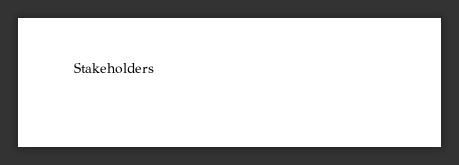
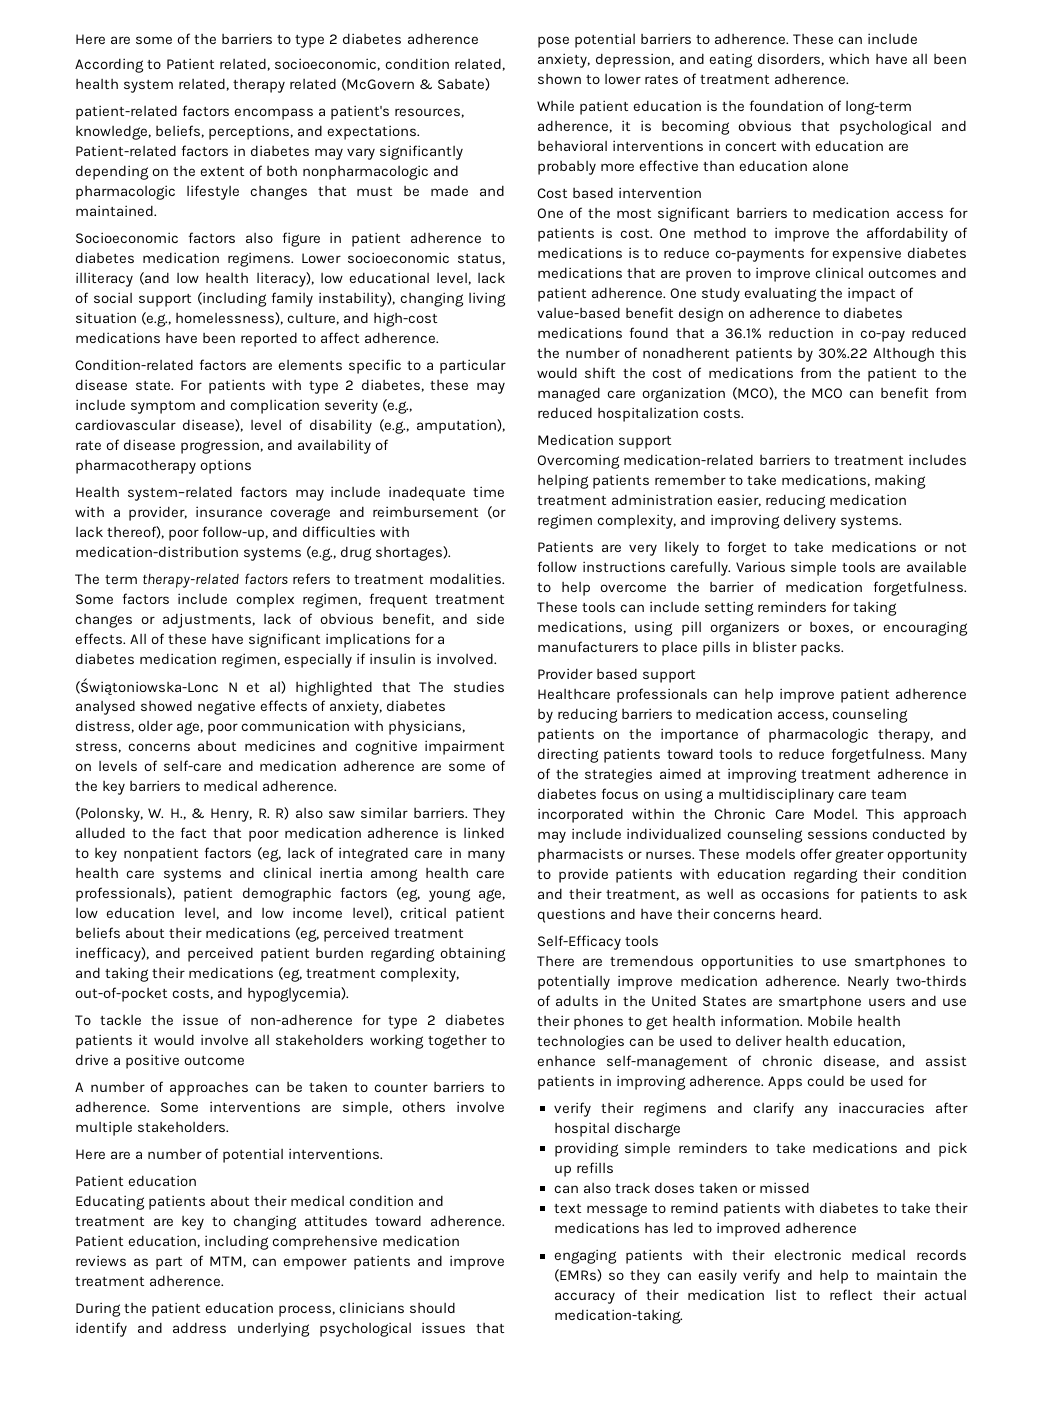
[74,62,154,74] Stakeholders -> [75,33,479,48] [75,58,505,73] [75,78,491,93] [75,105,465,120] [75,125,421,140] [75,145,464,160] [75,165,460,180] [75,185,506,200] [75,205,157,217] [75,232,506,247] [75,252,505,267] [75,272,505,287] [75,292,506,307] [75,312,439,327] [75,332,440,347] [75,359,506,374] [75,379,505,394] [75,399,413,414] [75,419,505,434] [75,439,390,454] [75,459,253,474] [75,486,505,501] [75,506,506,521] [75,526,411,541] [75,546,452,561] [75,573,505,588] [75,593,505,608] [75,613,505,628] [75,633,446,648] [75,653,498,668] [75,678,506,696] [75,700,447,715] [75,720,466,735] [75,740,505,755] [75,760,507,772] [75,780,338,795] [75,807,506,822] [75,827,505,842] [75,847,506,862] [75,867,505,882] [75,887,505,902] [75,907,505,922] [75,927,465,942] [75,947,506,962] [75,967,460,982] [75,987,350,1002] [75,1014,505,1029] [75,1034,505,1049] [75,1054,246,1069] [75,1081,505,1096] [75,1101,505,1116] [75,1121,230,1136] [75,1148,384,1163] [75,1175,198,1187] [75,1195,445,1210] [75,1215,505,1230] [75,1235,461,1250] [75,1255,506,1270] [75,1275,225,1287] [75,1302,457,1317] [75,1322,505,1337] [537,33,919,48] [537,53,967,68] [537,73,850,85] [537,100,913,115] [537,120,967,135] [537,140,910,152] [537,160,850,175] [537,187,703,199] [537,207,968,222] [537,227,968,242] [537,247,967,262] [537,267,967,282] [537,287,915,302] [537,307,904,322] [537,327,967,342] [537,347,967,362] [537,367,967,382] [537,387,967,402] [537,407,745,422] [537,434,673,449] [537,454,967,469] [537,474,927,489] [537,494,908,509] [537,514,903,529] [537,541,967,556] [537,561,967,576] [537,581,967,596] [537,601,898,616] [537,621,968,636] [537,641,845,656] [537,668,697,683] [537,688,967,703] [537,708,909,723] [537,728,967,743] [537,748,968,763] [537,768,967,783] [537,788,908,803] [537,808,967,823] [537,828,967,843] [537,848,967,863] [537,868,967,883] [537,888,967,903] [537,908,823,923] [537,935,660,950] [537,955,967,970] [537,975,967,990] [537,995,967,1010] [537,1015,902,1030] [537,1035,906,1050] [537,1055,967,1070] [537,1075,928,1090] [553,1102,968,1117] [553,1122,681,1137] [553,1142,967,1157] [553,1162,614,1177] [553,1182,810,1194] [553,1202,968,1217] [553,1222,857,1237] [553,1249,968,1264] [553,1269,967,1284] [553,1289,967,1304] [553,1309,683,1324] Here are some of the barriers to type 2 diabetes adherence // According to Patient related, socioeconomic, condition related, health system related, therapy related (McGovern & Sabate) // patient-related factors encompass a patient's resources, knowledge, beliefs, perceptions, and expectations. Patient-related factors in diabetes may vary significantly depending on the extent of both nonpharmacologic and pharmacologic lifestyle changes that must be made and maintained. // Socioeconomic factors also figure in patient adherence to diabetes medication regimens. Lower socioeconomic status, illiteracy (and low health literacy), low educational level, lack of social support (including family instability), changing living situation (e.g., homelessness), culture, and high-cost medications have been reported to affect adherence. // Condition-related factors are elements specific to a particular disease state. For patients with type 2 diabetes, these may include symptom and complication severity (e.g., cardiovascular disease), level of disability (e.g., amputation), rate of disease progression, and availability of pharmacotherapy options // Health system–related factors may include inadequate time with a provider, insurance coverage and reimbursement (or lack thereof), poor follow-up, and difficulties with medication-distribution systems (e.g., drug shortages). // The term therapy-related factors refers to treatment modalities. Some factors include complex regimen, frequent treatment changes or adjustments, lack of obvious benefit, and side effects. All of these have significant implications for a diabetes medication regimen, especially if insulin is involved. // (Świątoniowska-Lonc N et al) highlighted that The studies analysed showed negative effects of anxiety, diabetes distress, older age, poor communication with physicians, stress, concerns about medicines and cognitive impairment on levels of self-care and medication adherence are some of the key barriers to medical adherence. // (Polonsky, W. H., & Henry, R. R) also saw similar barriers. They alluded to the fact that poor medication adherence is linked to key nonpatient factors (eg, lack of integrated care in many health care systems and clinical inertia among health care professionals), patient demographic factors (eg, young age, low education level, and low income level), critical patient beliefs about their medications (eg, perceived treatment inefficacy), and perceived patient burden regarding obtaining and taking their medications (eg, treatment complexity, out-of-pocket costs, and hypoglycemia). // To tackle the issue of non-adherence for type 2 diabetes patients it would involve all stakeholders working together to drive a positive outcome // A number of approaches can be taken to counter barriers to adherence. Some interventions are simple, others involve multiple stakeholders. // Here are a number of potential interventions. // Patient education // Educating patients about their medical condition and treatment are key to changing attitudes toward adherence. Patient education, including comprehensive medication reviews as part of MTM, can empower patients and improve treatment adherence. // During the patient education process, clinicians should identify and address underlying psychological issues that pose potential barriers to adherence. These can include anxiety, depression, and eating disorders, which have all been shown to lower rates of treatment adherence. // While patient education is the foundation of long-term adherence, it is becoming obvious that psychological and behavioral interventions in concert with education are probably more effective than education alone // Cost based intervention // One of the most significant barriers to medication access for patients is cost. One method to improve the affordability of medications is to reduce co-payments for expensive diabetes medications that are proven to improve clinical outcomes and patient adherence. One study evaluating the impact of value-based benefit design on adherence to diabetes medications found that a 36.1% reduction in co-pay reduced the number of nonadherent patients by 30%.22 Although this would shift the cost of medications from the patient to the managed care organization (MCO), the MCO can benefit from reduced hospitalization costs. // Medication support // Overcoming medication-related barriers to treatment includes helping patients remember to take medications, making treatment administration easier, reducing medication regimen complexity, and improving delivery systems. // Patients are very likely to forget to take medications or not follow instructions carefully. Various simple tools are available to help overcome the barrier of medication forgetfulness. These tools can include setting reminders for taking medications, using pill organizers or boxes, or encouraging manufacturers to place pills in blister packs. // Provider based support // Healthcare professionals can help improve patient adherence by reducing barriers to medication access, counseling patients on the importance of pharmacologic therapy, and directing patients toward tools to reduce forgetfulness. Many of the strategies aimed at improving treatment adherence in diabetes focus on using a multidisciplinary care team incorporated within the Chronic Care Model. This approach may include individualized counseling sessions conducted by pharmacists or nurses. These models offer greater opportunity to provide patients with education regarding their condition and their treatment, as well as occasions for patients to ask questions and have their concerns heard. // Self-Efficacy tools // There are tremendous opportunities to use smartphones to potentially improve medication adherence. Nearly two-thirds of adults in the United States are smartphone users and use their phones to get health information. Mobile health technologies can be used to deliver health education, enhance self-management of chronic disease, and assist patients in improving adherence. Apps could be used for // verify their regimens and clarify any inaccuracies after hospital discharge // providing simple reminders to take medications and pick up refills // can also track doses taken or missed // text message to remind patients with diabetes to take their medications has led to improved adherence // engaging patients with their electronic medical records (EMRs) so they can easily verify and help to maintain the accuracy of their medication list to reflect their actual medication-taking.

